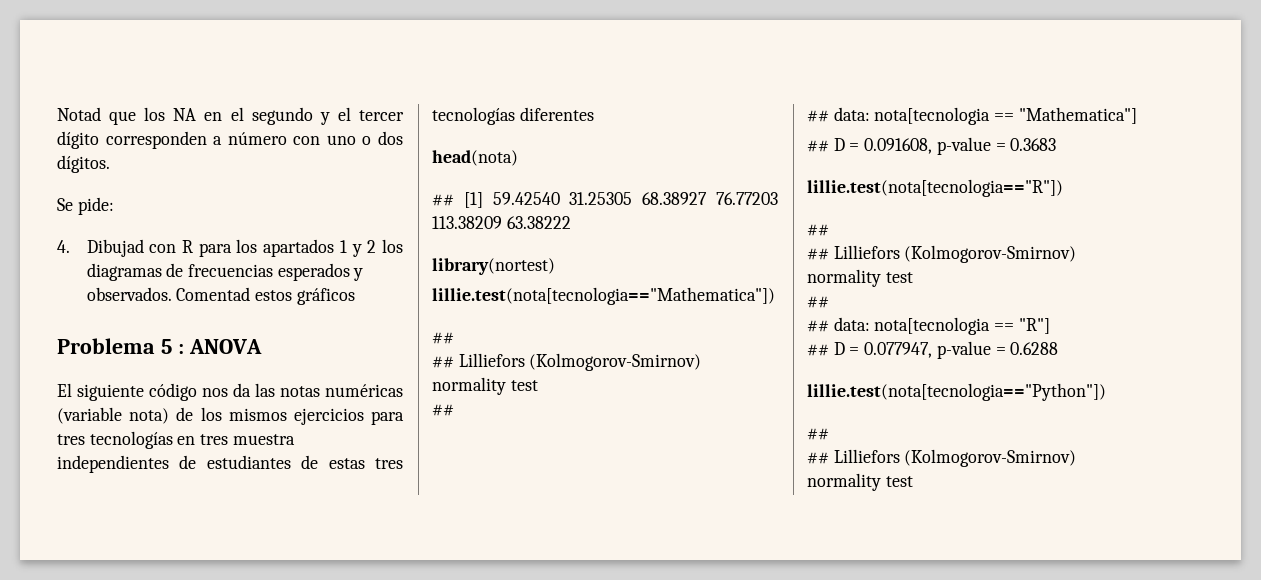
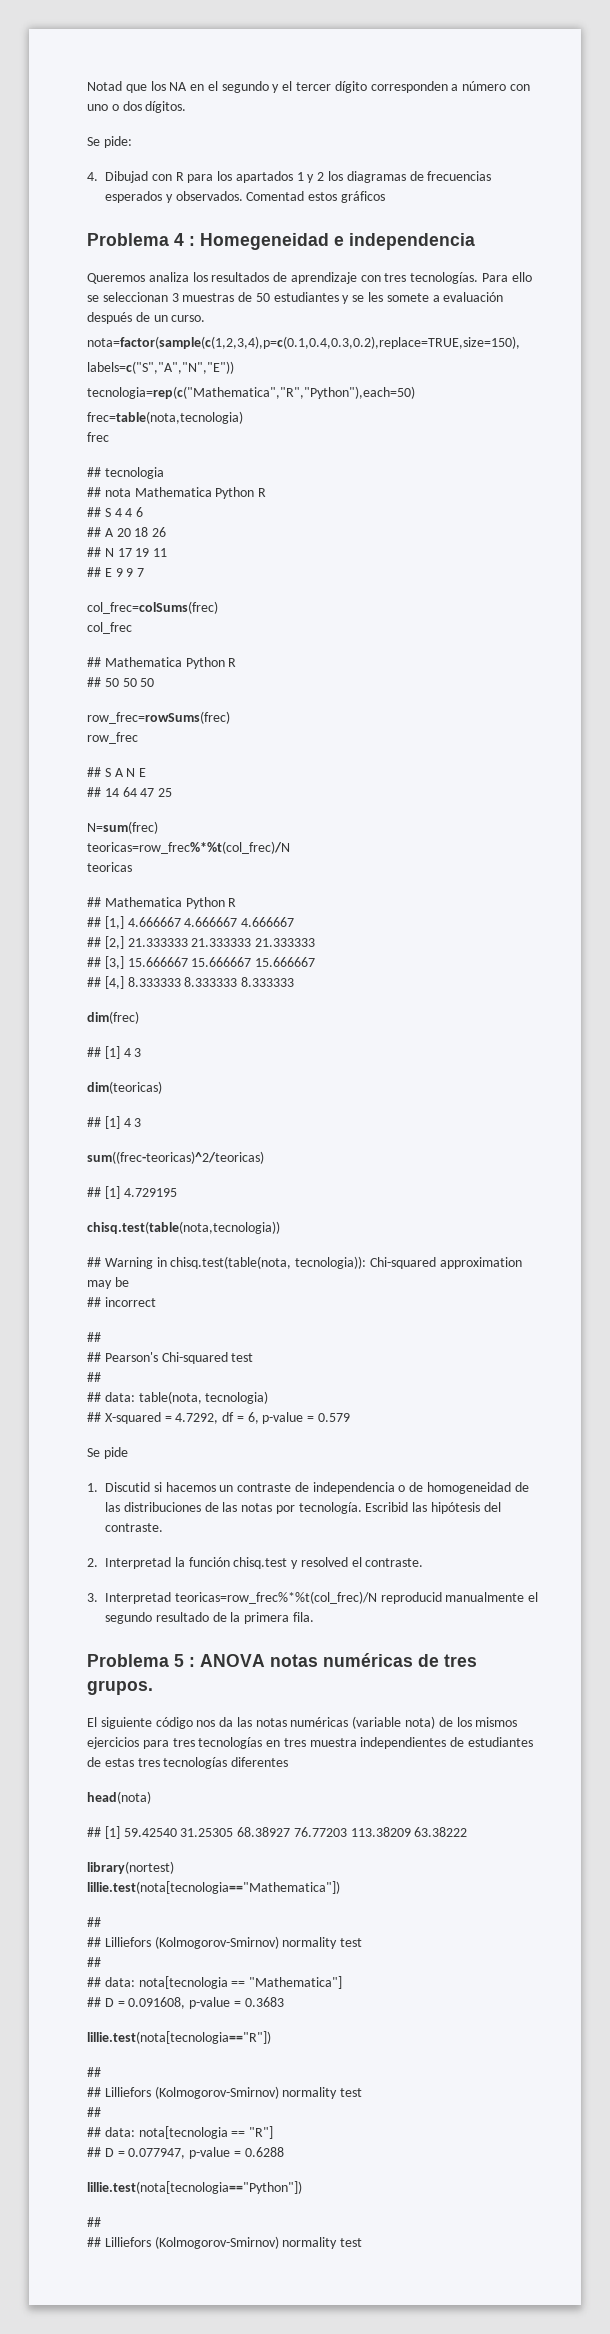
(355, 296) none -> [87,233,475,250] [87,272,532,284] [87,292,504,304] [87,312,206,324] [87,336,520,349] [87,361,234,374] [87,386,415,399] [87,411,243,424] [87,432,109,442] [87,467,164,479] [87,487,267,499] [87,507,144,517] [87,527,167,537] [87,547,168,557] [87,567,145,577] [87,601,218,614] [87,622,132,634] [87,657,237,669] [87,677,155,687] [87,711,230,724] [87,732,138,744] [87,767,147,777] [87,787,173,797] [87,821,158,834] [87,841,290,854] [87,862,132,872] [87,897,237,909] [87,916,295,929] [87,936,316,949] [87,956,316,969] [87,976,295,989] [87,1011,139,1024] [87,1046,142,1059] [87,1081,162,1094] [87,1116,142,1129] [87,1151,264,1164] [87,1186,177,1199] [87,1221,280,1234] [87,1256,522,1269] [87,1277,129,1289] [87,1297,156,1307] [87,1332,101,1342] [87,1352,254,1364] [87,1372,101,1382] [87,1391,269,1404] [87,1412,351,1424] [87,1447,128,1459] [87,1482,529,1494] [105,1502,501,1514] [105,1523,163,1532] [87,1557,424,1569] [87,1591,539,1604] [105,1612,314,1624] // Problema 4 : Homegeneidad e independencia // Queremos analiza los resultados de aprendizaje con tres tecnologías. Para ello se seleccionan 3 muestras de 50 estudiantes y se les somete a evaluación después de un curso. // nota=factor(sample(c(1,2,3,4),p=c(0.1,0.4,0.3,0.2),replace=TRUE,size=150), // labels=c("S","A","N","E")) // tecnologia=rep(c("Mathematica","R","Python"),each=50) // frec=table(nota,tecnologia) // frec // ## tecnologia // ## nota Mathematica Python R // ## S 4 4 6 // ## A 20 18 26 // ## N 17 19 11 // ## E 9 9 7 // col_frec=colSums(frec) // col_frec // ## Mathematica Python R // ## 50 50 50 // row_frec=rowSums(frec) // row_frec // ## S A N E // ## 14 64 47 25 // N=sum(frec) // teoricas=row_frec%*%t(col_frec)/N // teoricas // ## Mathematica Python R // ## [1,] 4.666667 4.666667 4.666667 // ## [2,] 21.333333 21.333333 21.333333 // ## [3,] 15.666667 15.666667 15.666667 // ## [4,] 8.333333 8.333333 8.333333 // dim(frec) // ## [1] 4 3 // dim(teoricas) // ## [1] 4 3 // sum((frec-teoricas)^2/teoricas) // ## [1] 4.729195 // chisq.test(table(nota,tecnologia)) // ## Warning in chisq.test(table(nota, tecnologia)): Chi-squared approximation may be // ## incorrect // ## // ## Pearson's Chi-squared test // ## // ## data: table(nota, tecnologia) // ## X-squared = 4.7292, df = 6, p-value = 0.579 // Se pide // 1. Discutid si hacemos un contraste de independencia o de homogeneidad de las distribuciones de las notas por tecnología. Escribid las hipótesis del contraste. // 2. Interpretad la función chisq.test y resolved el contraste. // 3. Interpretad teoricas=row_frec%*%t(col_frec)/N reproducid manualmente el segundo resultado de la primera fila.
(262, 346) none -> [270,1653,477,1667] [87,1680,153,1695] notas numéricas de tres grupos.

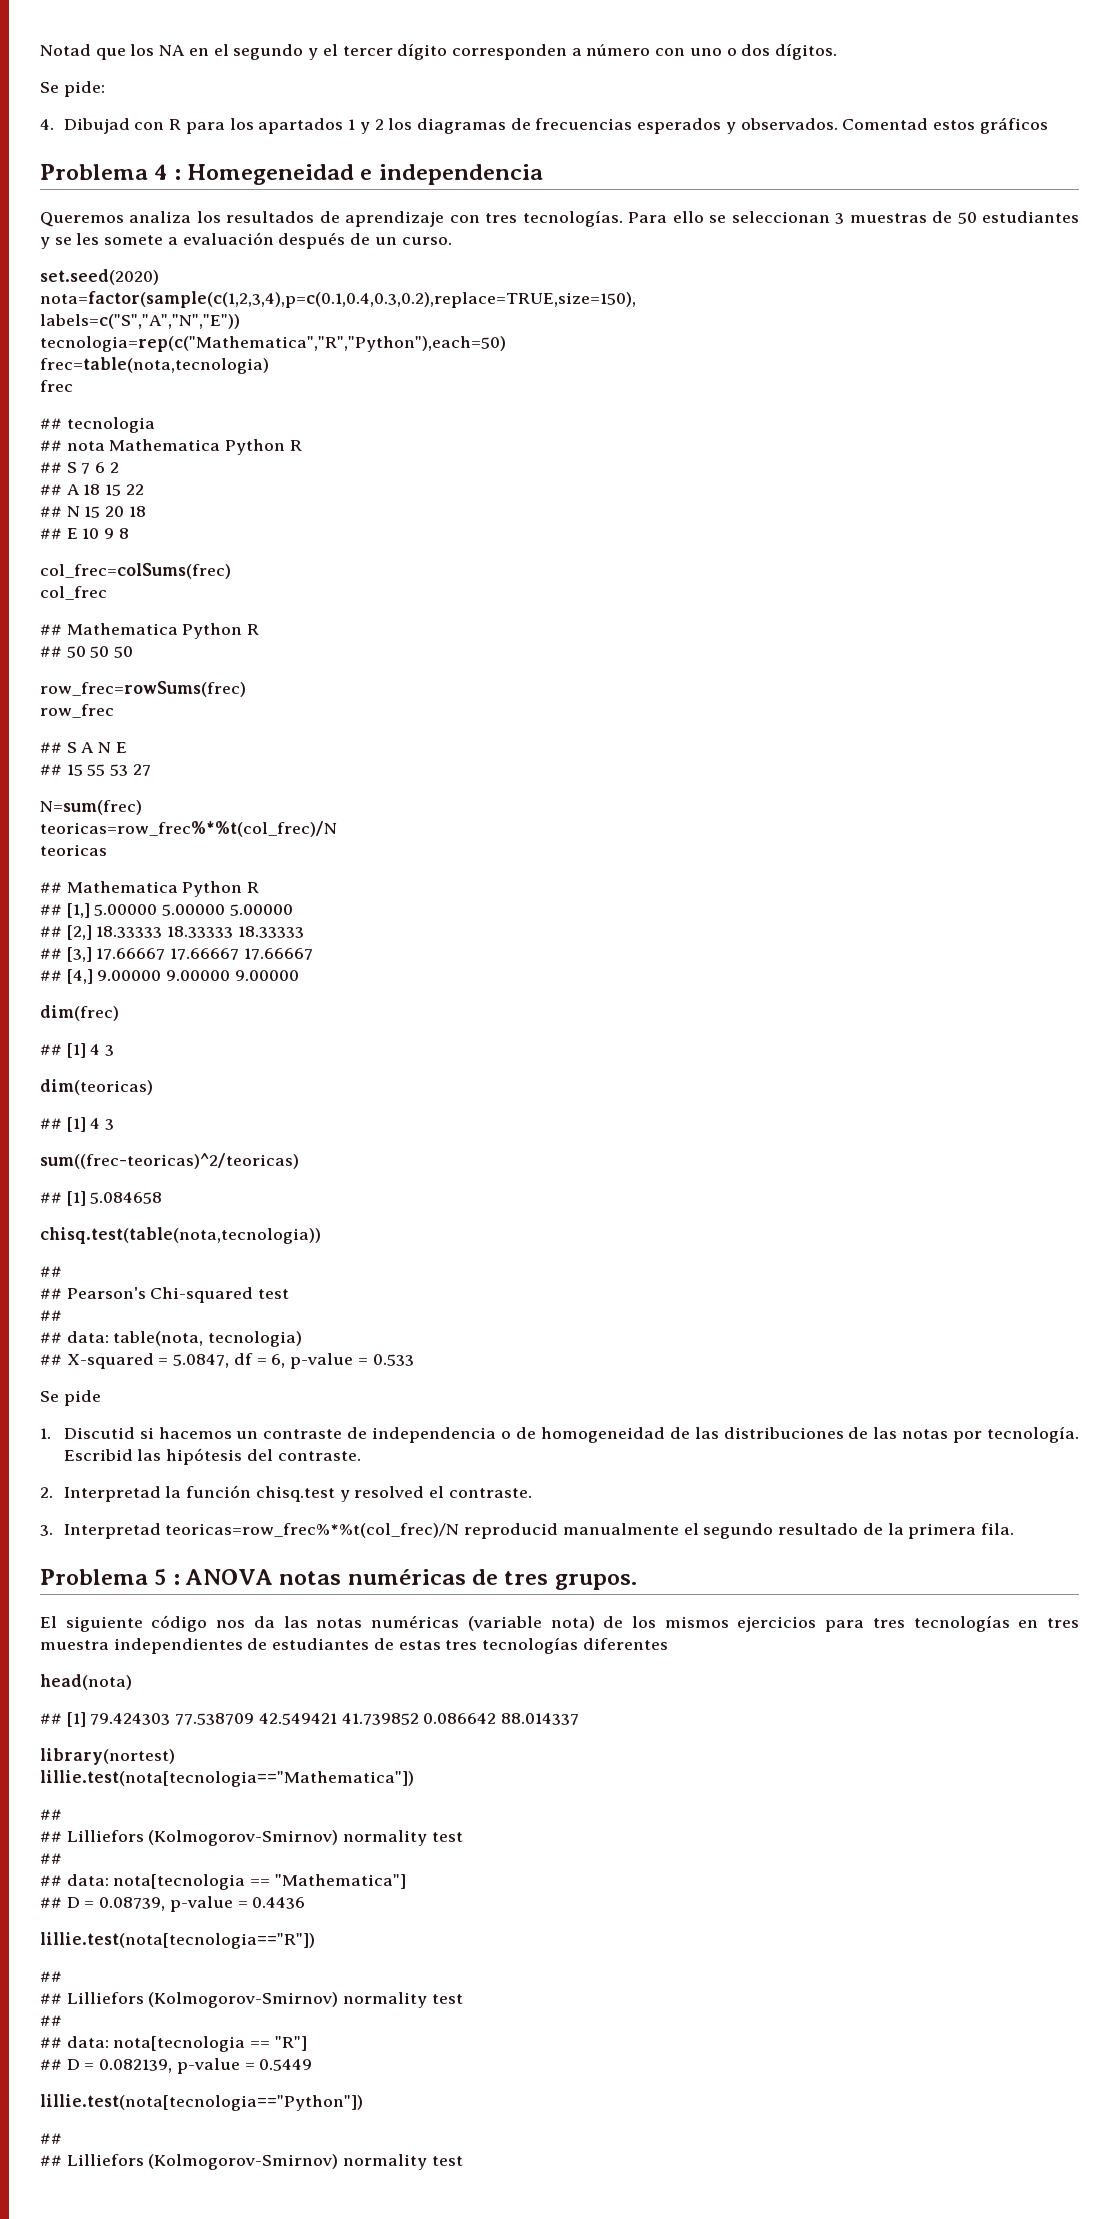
(206, 318) none -> [40,269,159,285] // set.seed(2020)
[114,508,133,517] 4 4 -> [81,463,91,474] 7
(144, 512) none -> [109,462,119,473] 2
[116,527,167,537] 20 18 26 -> [83,484,144,496] 18 15 22
[117,548,168,557] 17 19 11 -> [84,506,146,518] 15 20 18
[115,568,145,577] 9 9 7 -> [82,528,129,539] 10 9 8
[104,787,173,797] 14 64 47 25 -> [66,764,151,776] 15 55 53 27
[127,917,295,927] 4.666667 4.666667 4.666667 -> [94,904,293,916] 5.00000 5.00000 5.00000
[127,938,316,947] 21.333333 21.333333 21.333333 -> [96,926,304,938] 18.33333 18.33333 18.33333
[127,957,316,967] 15.666667 15.666667 15.666667 -> [96,948,313,960] 17.66667 17.66667 17.66667
[127,977,295,987] 8.333333 8.333333 8.333333 -> [97,970,299,981] 9.00000 9.00000 9.00000
[123,1188,177,1197] 4.729195 -> [90,1192,163,1204] 5.084658
[87,1256,522,1269] [87,1277,129,1289] [87,1297,156,1307] // ## Warning in chisq.test(table(nota, tecnologia)): Chi-squared approximation may be // ## incorrect -> (321, 1235) none
[175,1413,219,1424] 4.7292, -> [173,1354,230,1368] 5.0847,
[318,1413,351,1422] 0.579 -> [372,1354,414,1366] 0.533
[123,1827,468,1837] 59.42540 31.25305 68.38927 76.77203 113.38209 63.38222 -> [90,1713,580,1725] 79.424303 77.538709 42.549421 41.739852 0.086642 88.014337
[128,1997,284,2009] 0.091608, p-value = 0.3683 -> [99,1896,306,1912] 0.08739, p-value = 0.4436
[128,2147,284,2159] 0.077947, p-value = 0.6288 -> [99,2058,313,2074] 0.082139, p-value = 0.5449

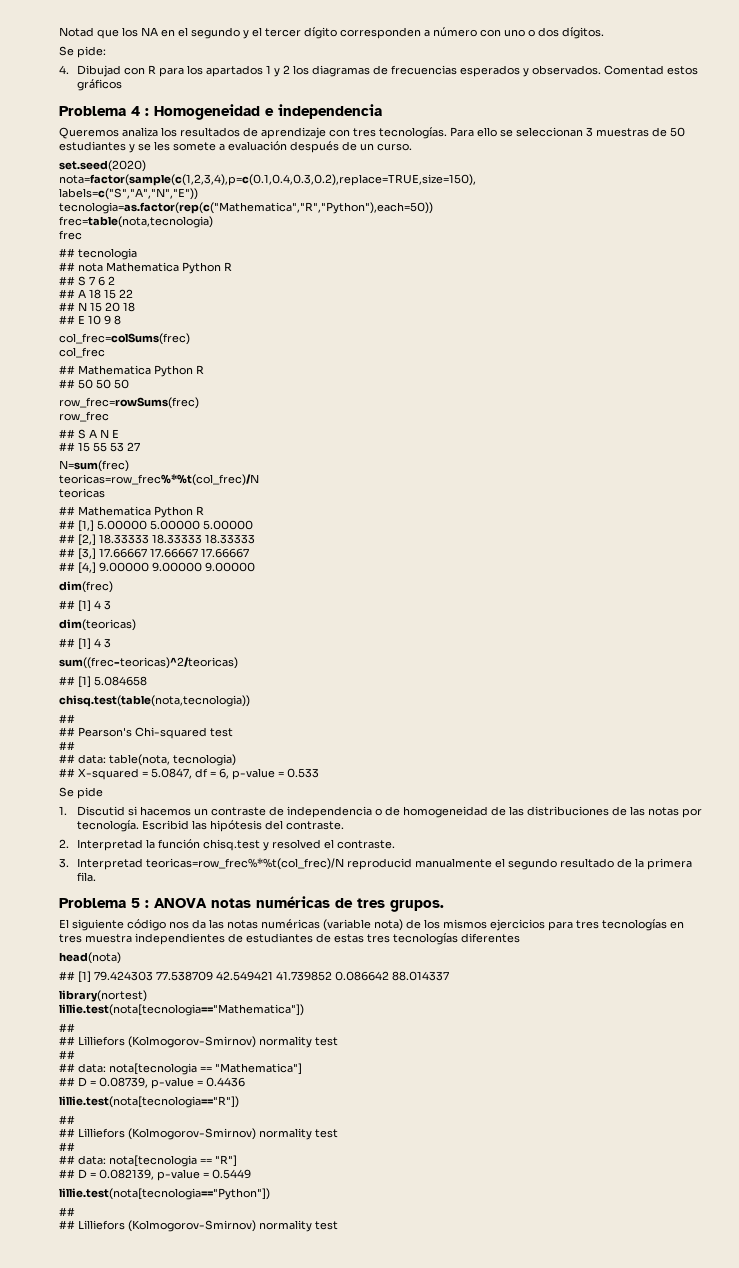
[187,164,355,185] Homegeneidad -> [154,104,260,120] Homogeneidad
[40,336,506,352] tecnologia=rep(c("Mathematica","R","Python"),each=50) -> [59,202,433,214] tecnologia=as.factor(rep(c("Mathematica","R","Python"),each=50))

